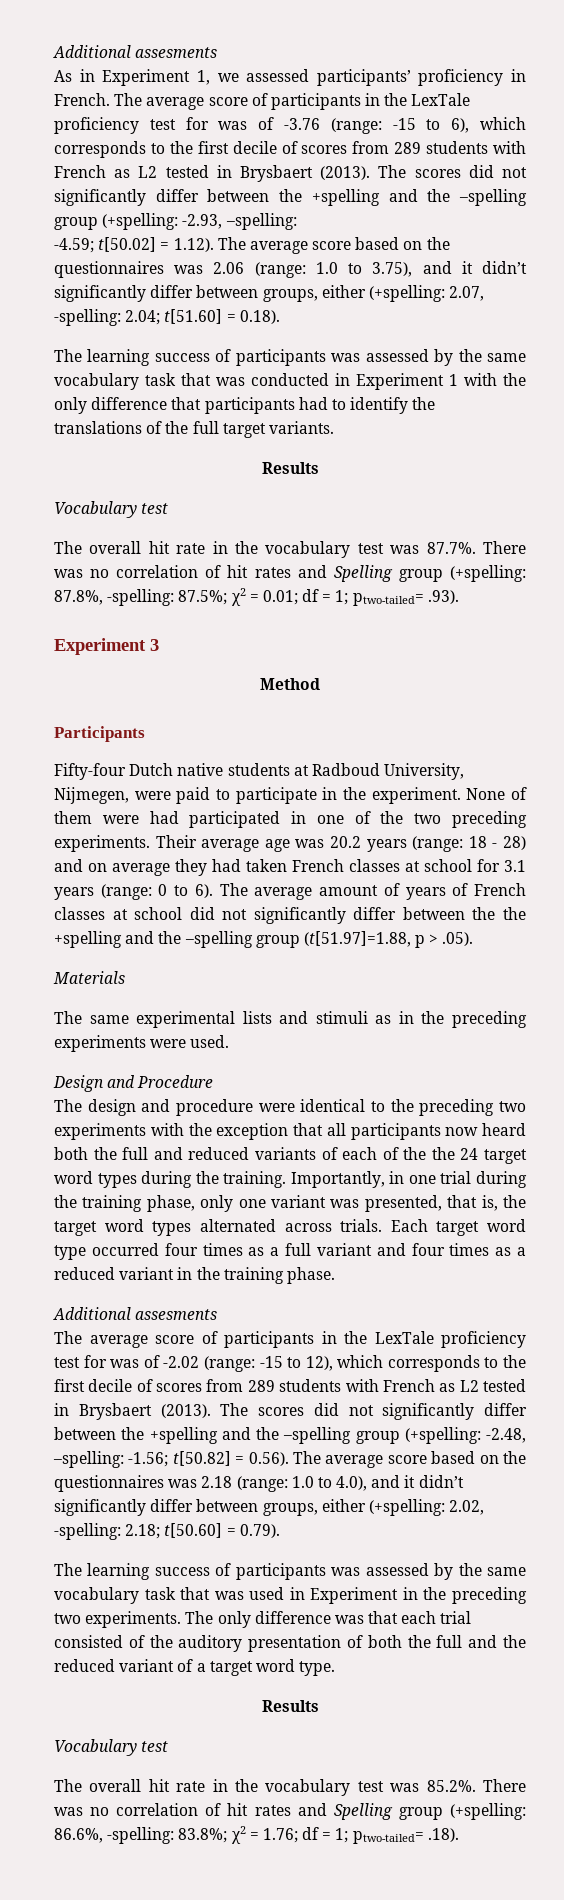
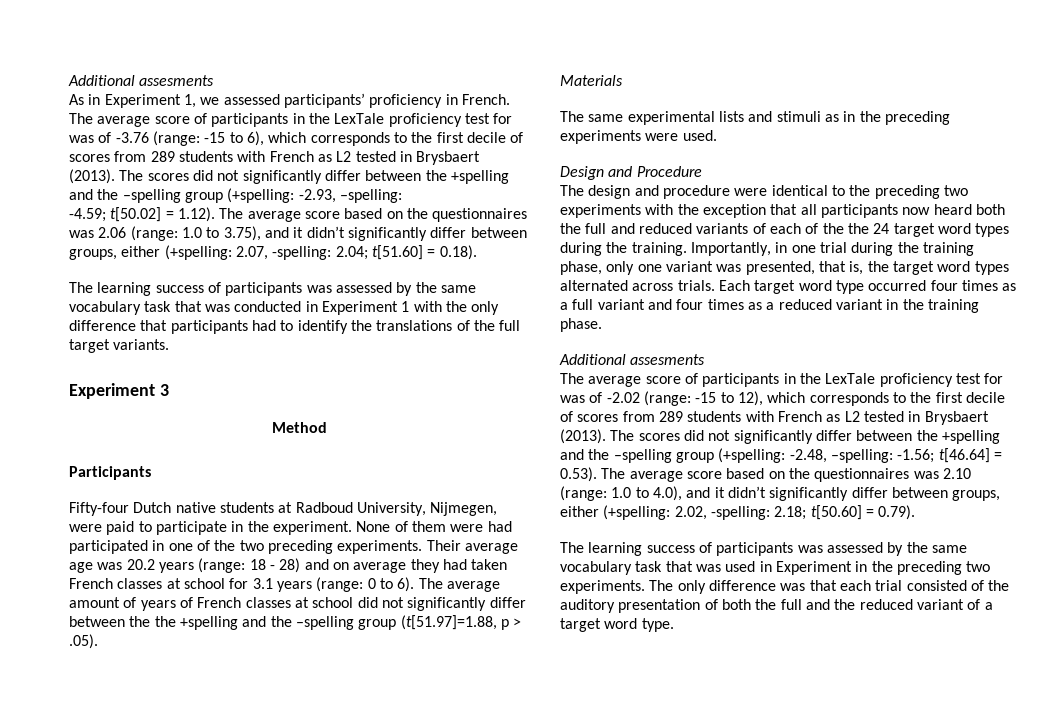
[261,462,319,474] [54,501,169,518] [54,541,526,558] [54,565,526,582] [54,588,459,606] // Results // Vocabulary test // The overall hit rate in the vocabulary test was 87.7%. There was no correlation of hit rates and Spelling group (+spelling: 87.8%, -spelling: 87.5%; χ2 = 0.01; df = 1; ptwo-tailed= .93). -> (170, 344) none
[172,1451,526,1468] [54,1475,233,1492] t[50.82] = 0.56). The average score based on the questionnaires was 2.18 -> [938,448,1002,463] [560,467,971,482] t[46.64] = 0.53). The average score based on the questionnaires was 2.10
[261,1700,319,1712] [54,1739,169,1756] [54,1779,526,1796] [54,1803,526,1820] [54,1826,459,1844] // Results // Vocabulary test // The overall hit rate in the vocabulary test was 85.2%. There was no correlation of hit rates and Spelling group (+spelling: 86.6%, -spelling: 83.8%; χ2 = 1.76; df = 1; ptwo-tailed= .18). -> (674, 625) none

